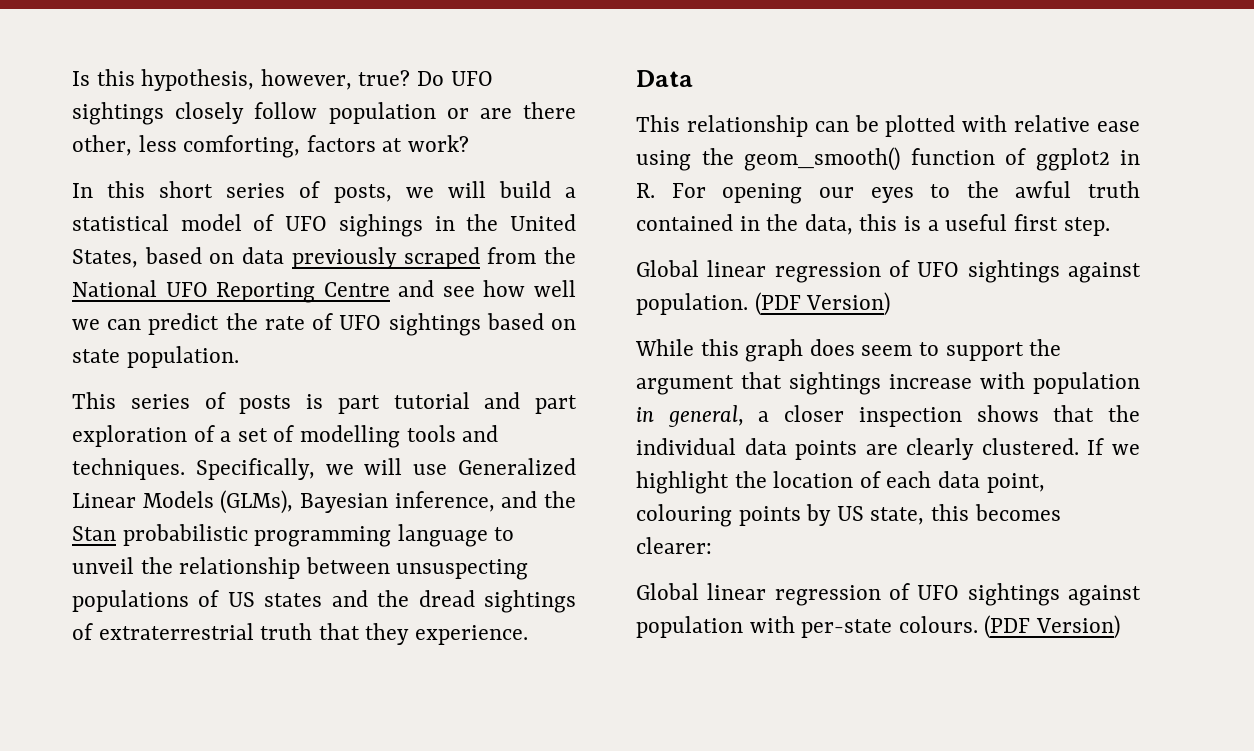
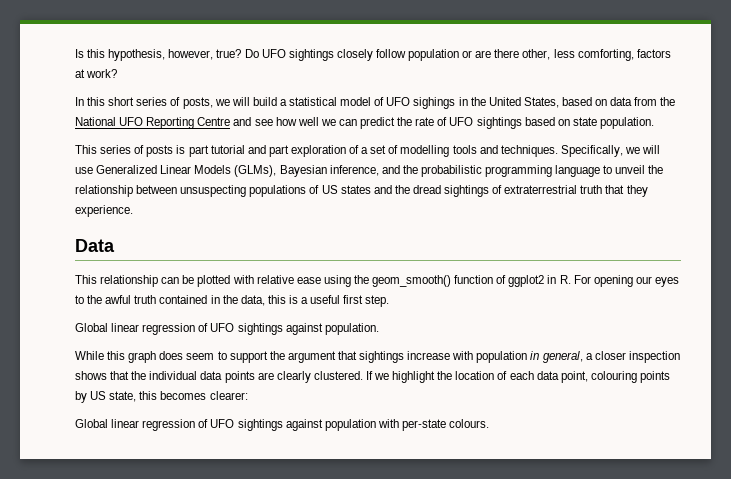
[291,247,480,269] previously scraped -> (633, 101) none
[72,526,116,541] Stan -> (418, 169) none
[754,292,891,316] (PDF Version) -> (379, 329) none
[984,615,1121,639] (PDF Version) -> (490, 423) none

